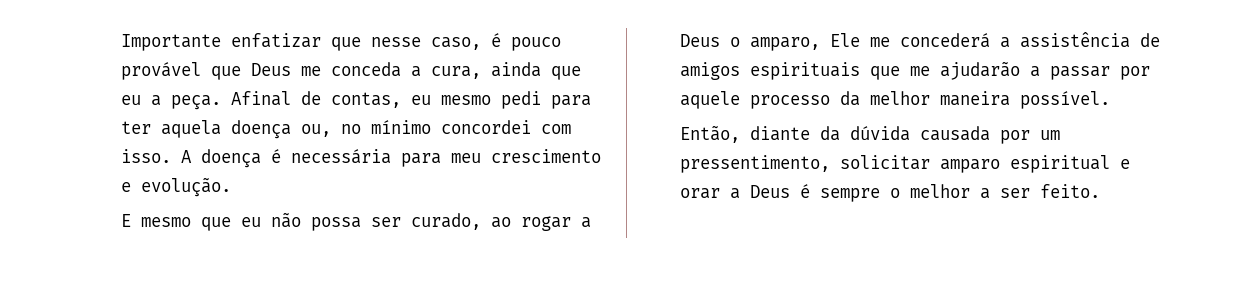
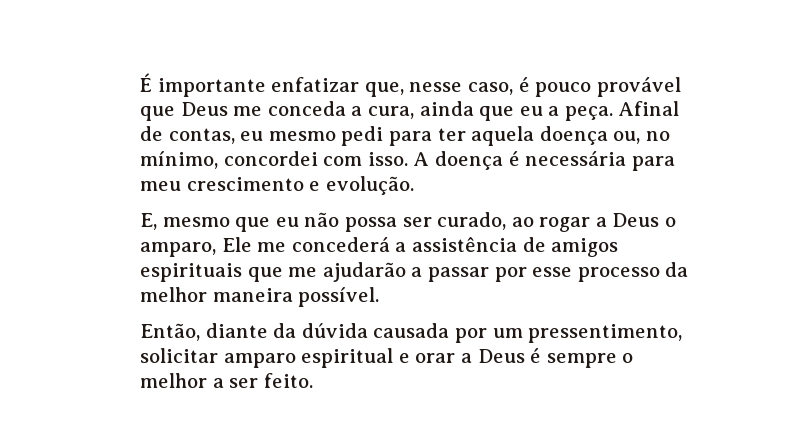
[120,33,361,51] Importante enfatizar que -> [140,73,404,97] É importante enfatizar que,
[370,120,431,134] mínimo -> [140,151,219,169] mínimo,
[120,214,131,227] E -> [140,213,158,230] E,
[679,91,740,109] aquele -> [532,267,573,277] esse

